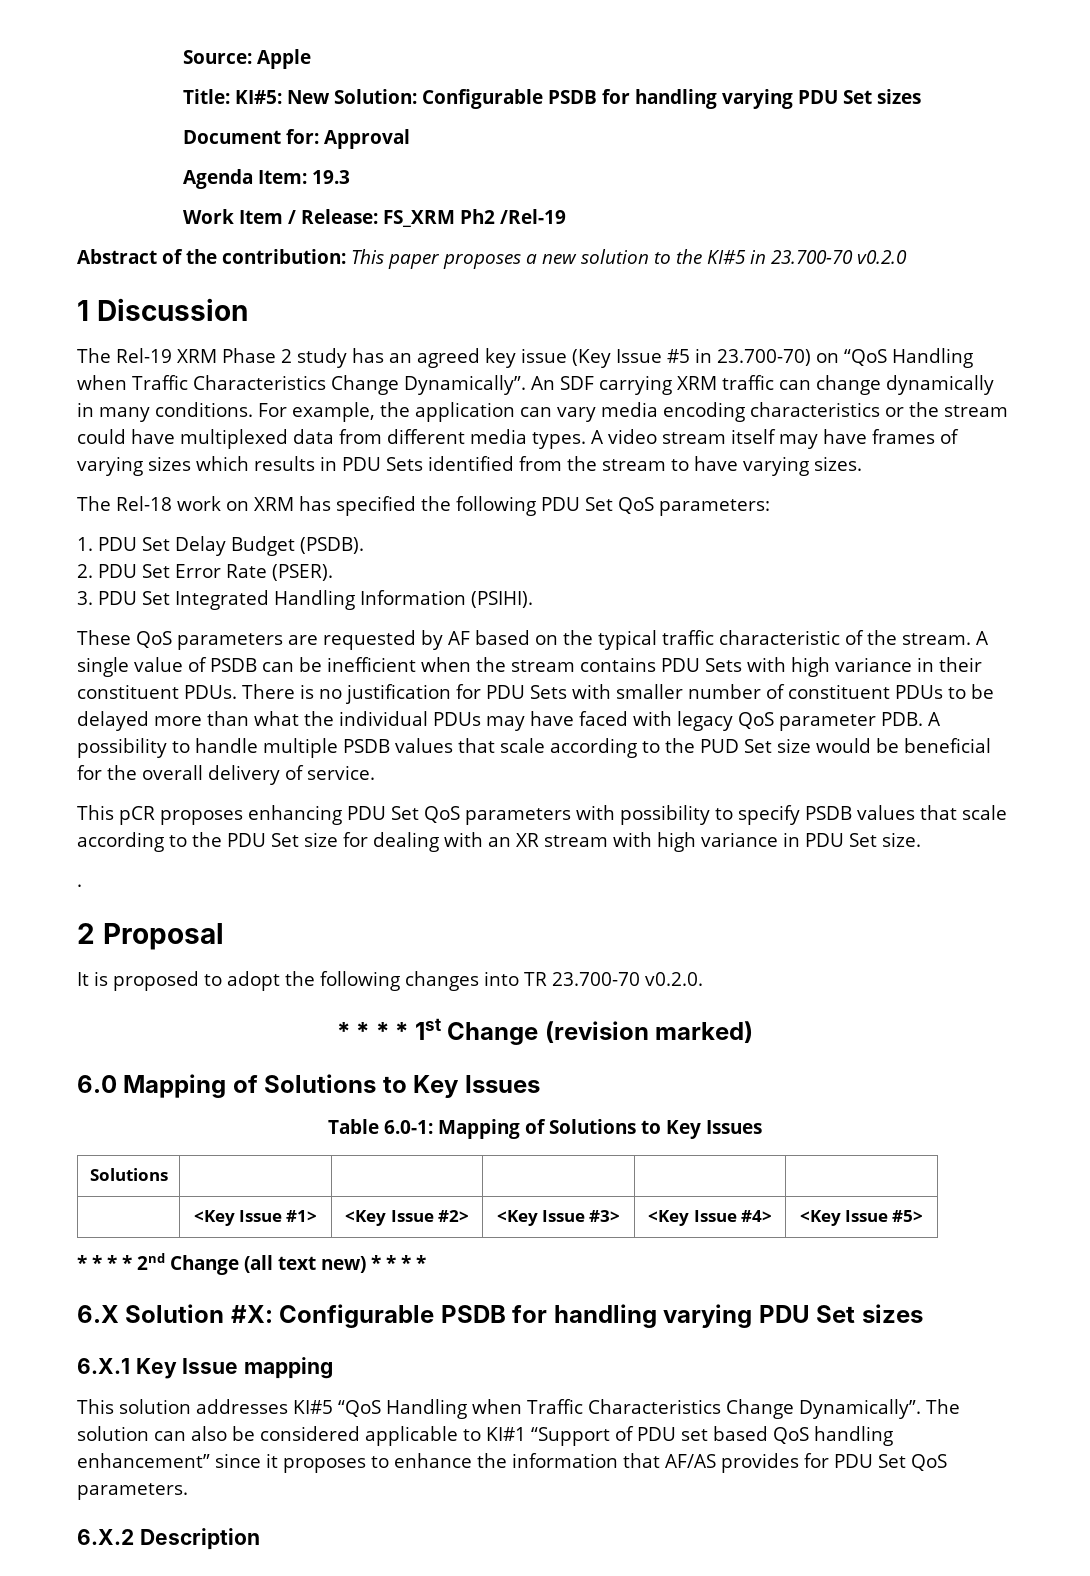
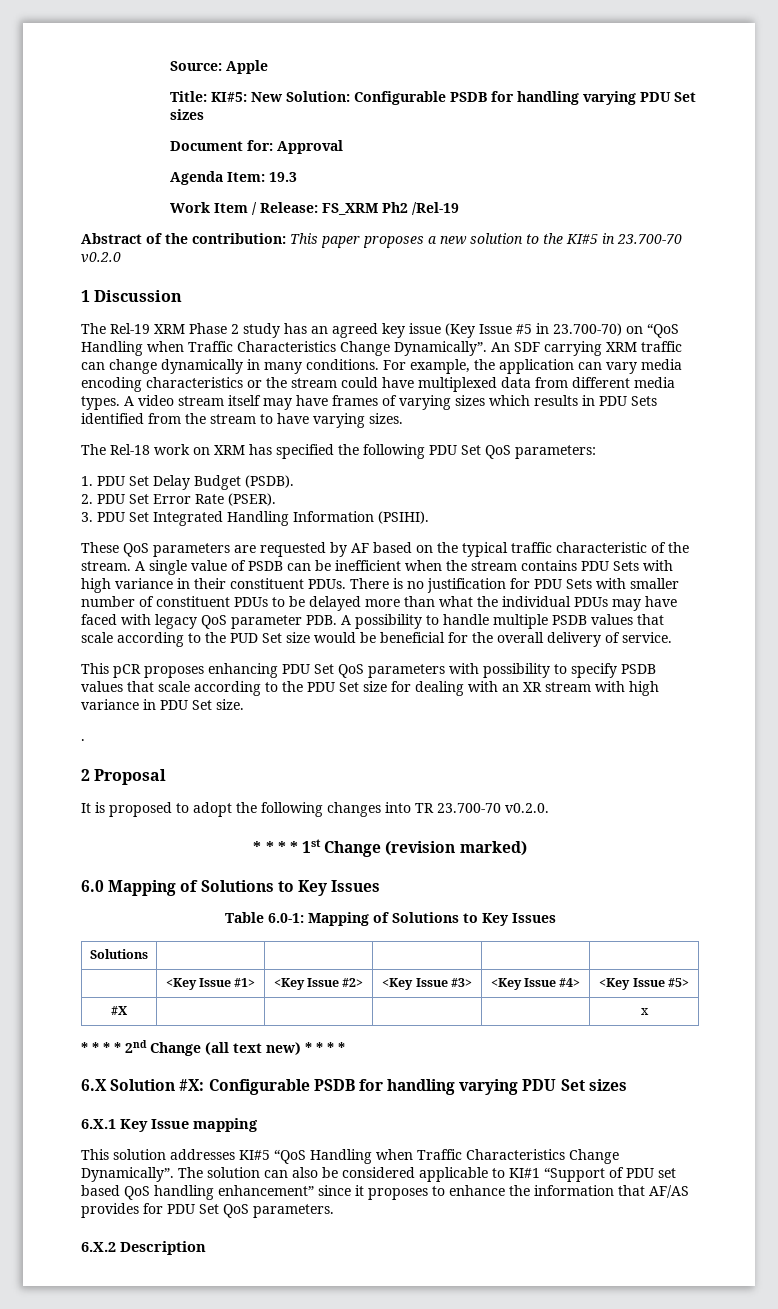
(924, 1216) none -> [111,1006,128,1015] [640,1008,649,1015] // #X | | | | | x

